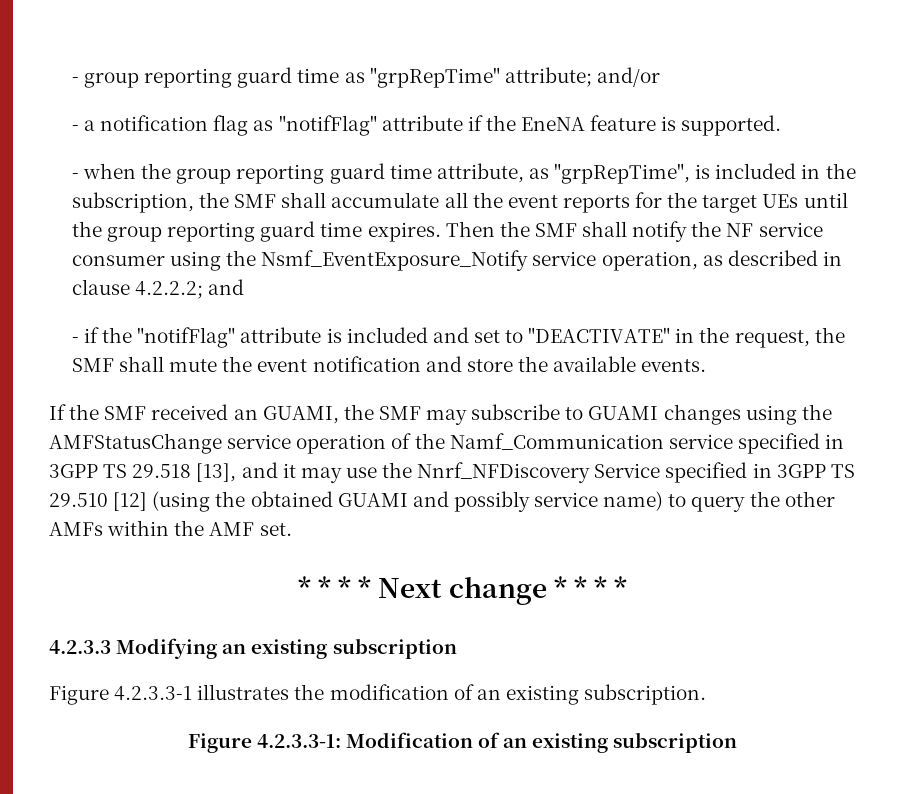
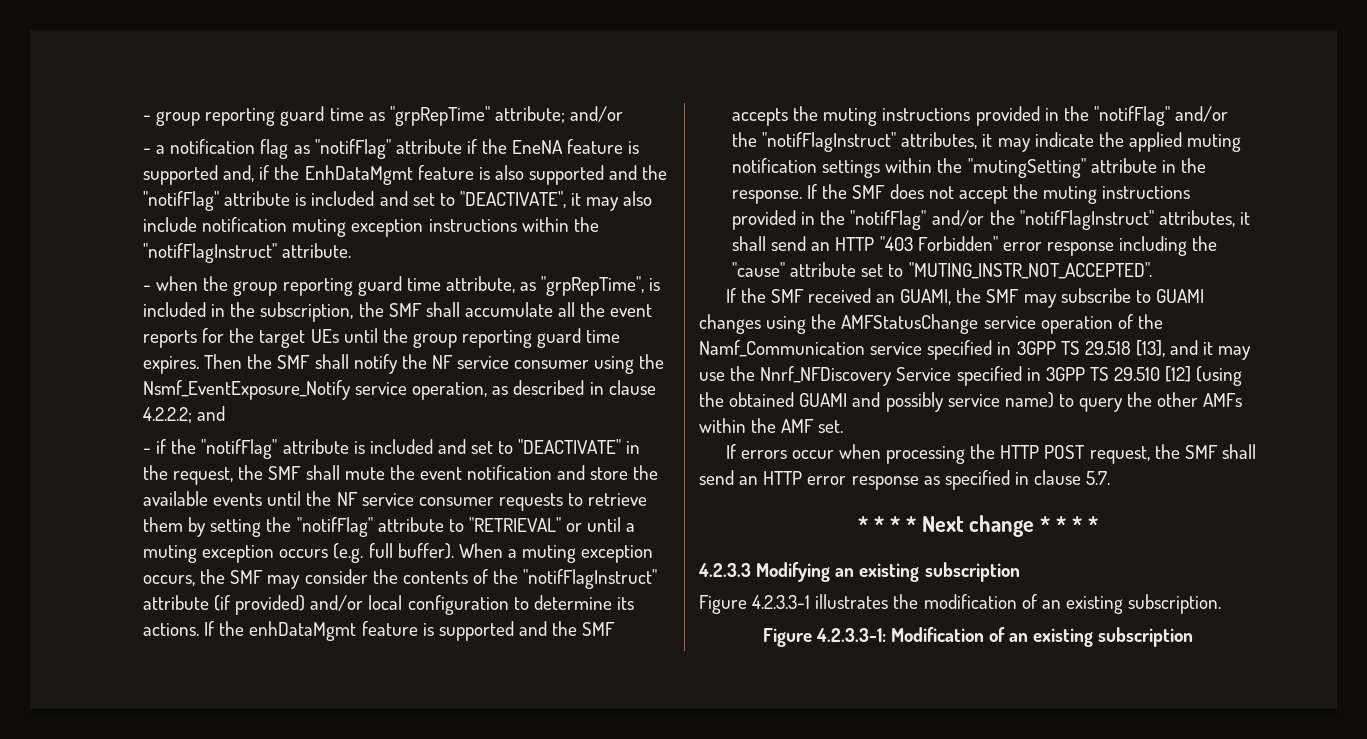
[681,115,782,136] supported. -> [142,165,668,185] [142,191,653,211] [142,217,599,237] [142,243,352,263] supported and, if the EnhDataMgmt feature is also supported and the "notifFlag" attribute is included and set to "DEACTIVATE", it may also include notification muting exception instructions within the "notifFlagInstruct" attribute.
[641,359,707,372] events. -> [213,491,648,511] [142,517,636,537] [142,543,654,563] [142,569,658,589] [142,595,635,615] [142,621,616,641] [731,106,1229,126] [731,132,1242,152] [731,158,1206,178] [731,184,1191,204] [731,210,1251,230] [731,236,1218,256] [731,262,1153,279] events until the NF service consumer requests to retrieve them by setting the "notifFlag" attribute to "RETRIEVAL" or until a muting exception occurs (e.g. full buffer). When a muting exception occurs, the SMF may consider the contents of the "notifFlagInstruct" attribute (if provided) and/or local configuration to determine its actions. If the enhDataMgmt feature is supported and the SMF accepts the muting instructions provided in the "notifFlag" and/or the "notifFlagInstruct" attributes, it may indicate the applied muting notification settings within the "mutingSetting" attribute in the response. If the SMF does not accept the muting instructions provided in the "notifFlag" and/or the "notifFlagInstruct" attributes, it shall send an HTTP "403 Forbidden" error response including the "cause" attribute set to "MUTING_INSTR_NOT_ACCEPTED".
(292, 529) none -> [725,444,1256,464] [699,470,1111,490] // If errors occur when processing the HTTP POST request, the SMF shall send an HTTP error response as specified in clause 5.7.

